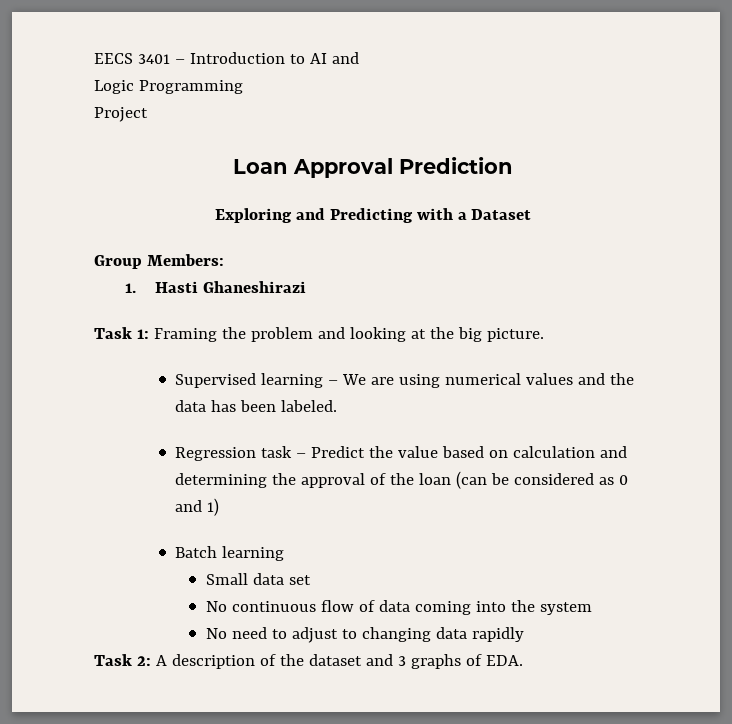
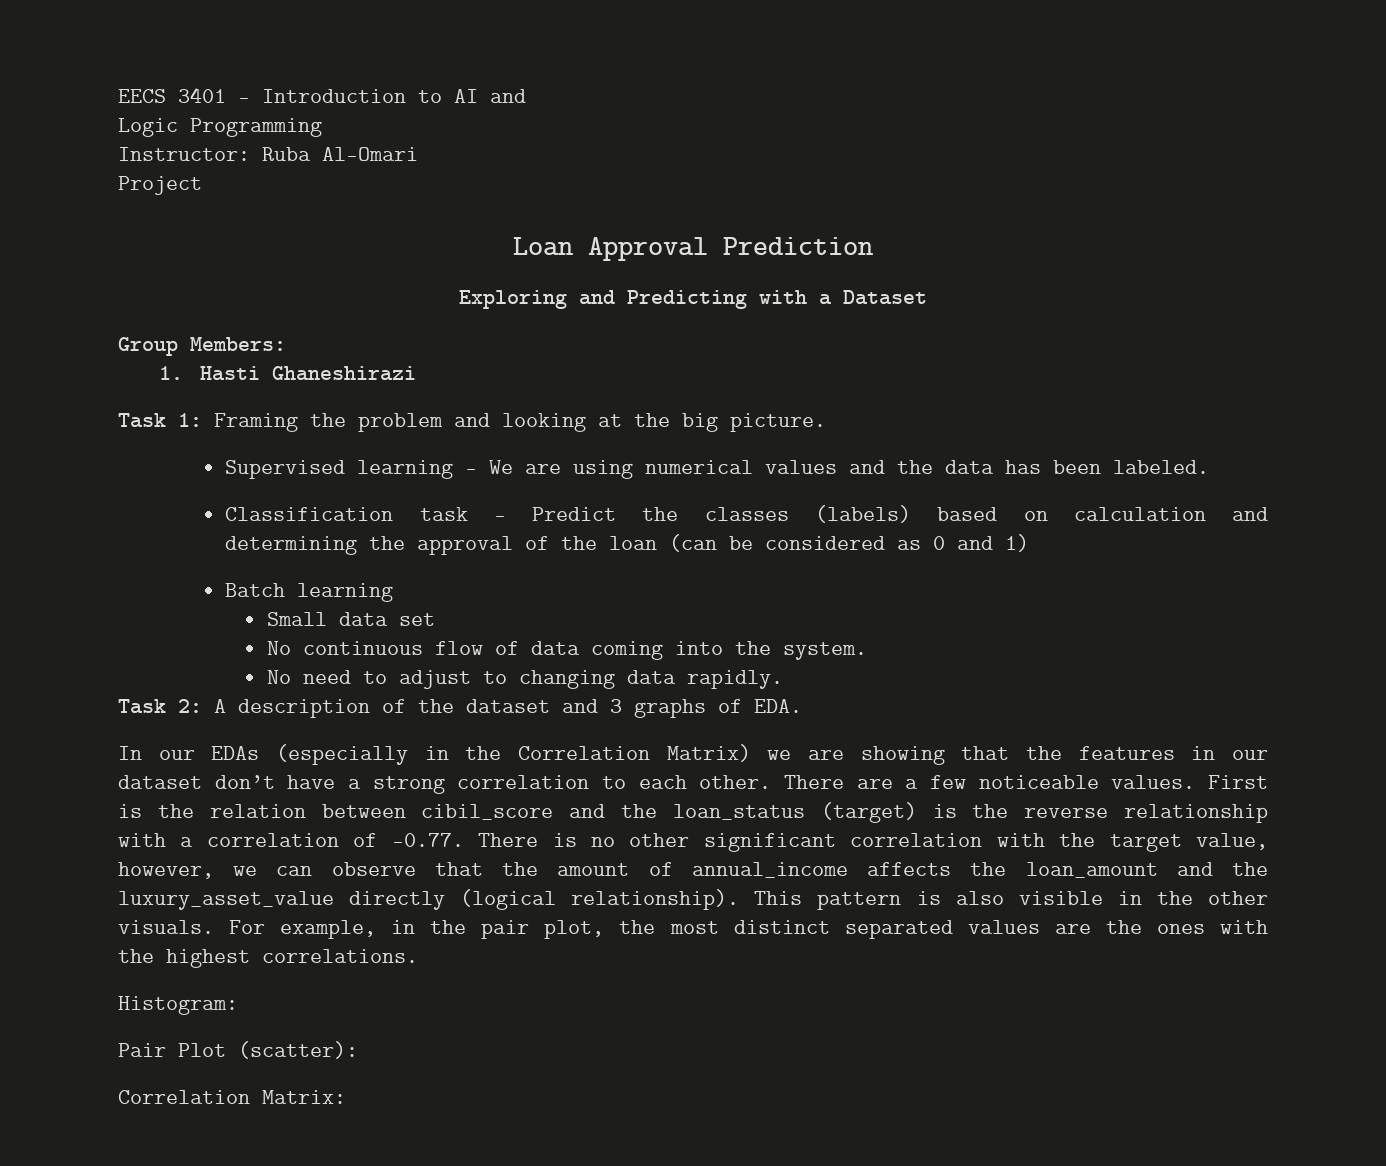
(243, 87) none -> [118,147,418,161] // Instructor: Ruba Al-Omari
[175,447,257,461] Regression -> [225,507,394,521] Classification
[398,446,439,458] value -> [704,505,911,523] classes (labels)
[539,602,592,615] system -> [782,642,867,660] system.
[471,627,524,642] rapidly -> [686,670,783,689] rapidly.
(523, 660) none -> [118,744,1268,765] [118,775,1268,794] [118,802,1269,823] [118,833,1269,852] [118,862,1269,879] [118,889,1268,910] [118,920,1269,939] [118,949,418,968] [118,996,238,1015] [118,1041,358,1059] [118,1090,346,1104] // In our EDAs (especially in the Correlation Matrix) we are showing that the features in our dataset don’t have a strong correlation to each other. There are a few noticeable values. First is the relation between cibil_score and the loan_status (target) is the reverse relationship with a correlation of -0.77. There is no other significant correlation with the target value, however, we can observe that the amount of annual_income affects the loan_amount and the luxury_asset_value directly (logical relationship). This pattern is also visible in the other visuals. For example, in the pair plot, the most distinct separated values are the ones with the highest correlations. // Histogram: // Pair Plot (scatter): // Correlation Matrix:

